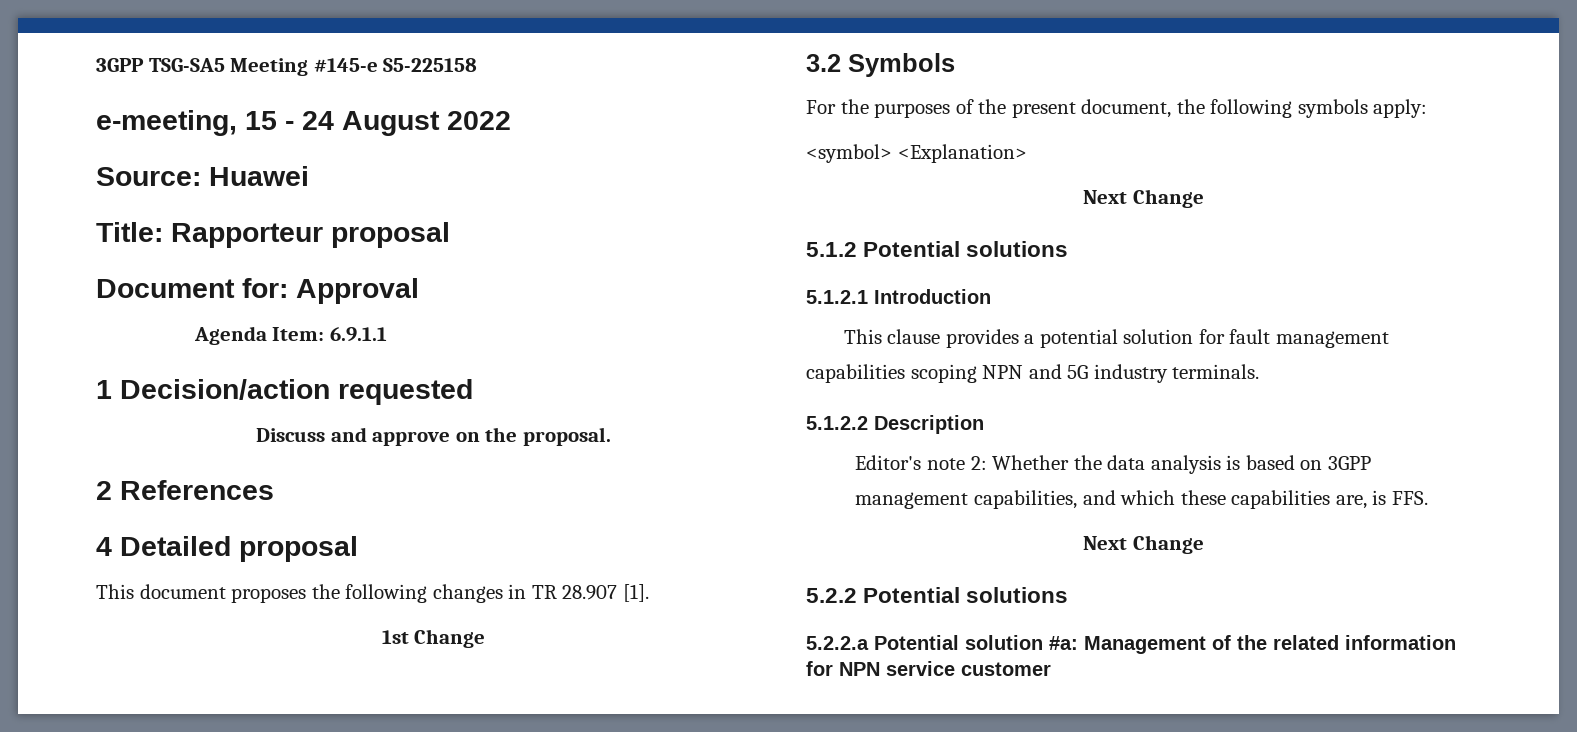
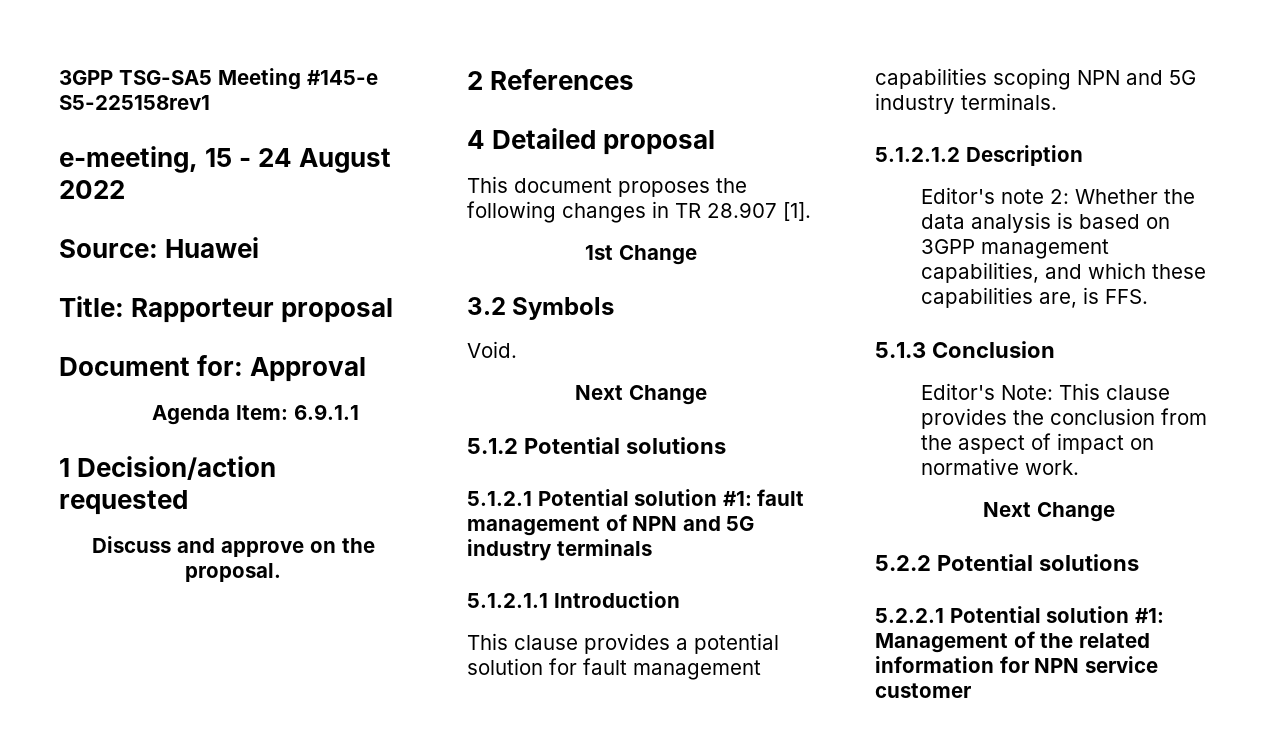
[383,58,478,72] S5-225158 -> [59,95,210,110] S5-225158rev1
[806,99,1428,118] [806,144,1027,163] For the purposes of the present document, the following symbols apply: // <symbol> <Explanation> -> [467,341,517,358] Void.
(868, 297) none -> [537,489,805,506] [467,514,755,536] [467,539,652,561] [467,593,548,608] Potential solution #1: fault management of NPN and 5G industry terminals // 5.1.2.1.1
[806,416,868,430] 5.1.2.2 -> [875,147,960,162] 5.1.2.1.2
(1428, 498) none -> [875,341,1055,358] [921,383,1171,400] [921,408,1208,429] [921,433,1155,454] [921,458,1080,475] // 5.1.3 Conclusion // Editor's Note: This clause provides the conclusion from the aspect of impact on normative work.
[806,635,1078,650] 5.2.2.a Potential solution #a: -> [875,606,1164,623] 5.2.2.1 Potential solution #1:

